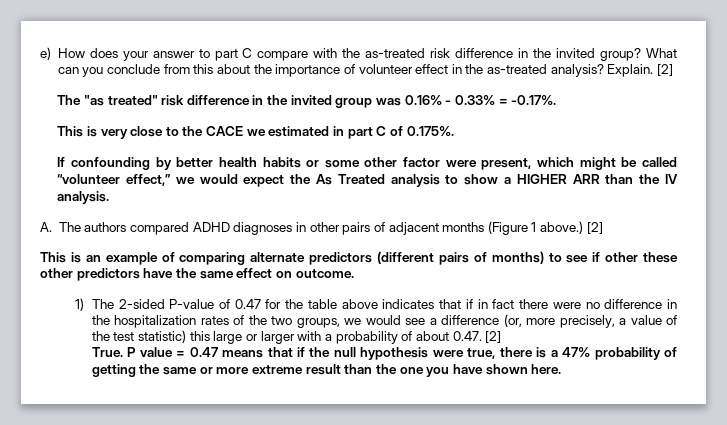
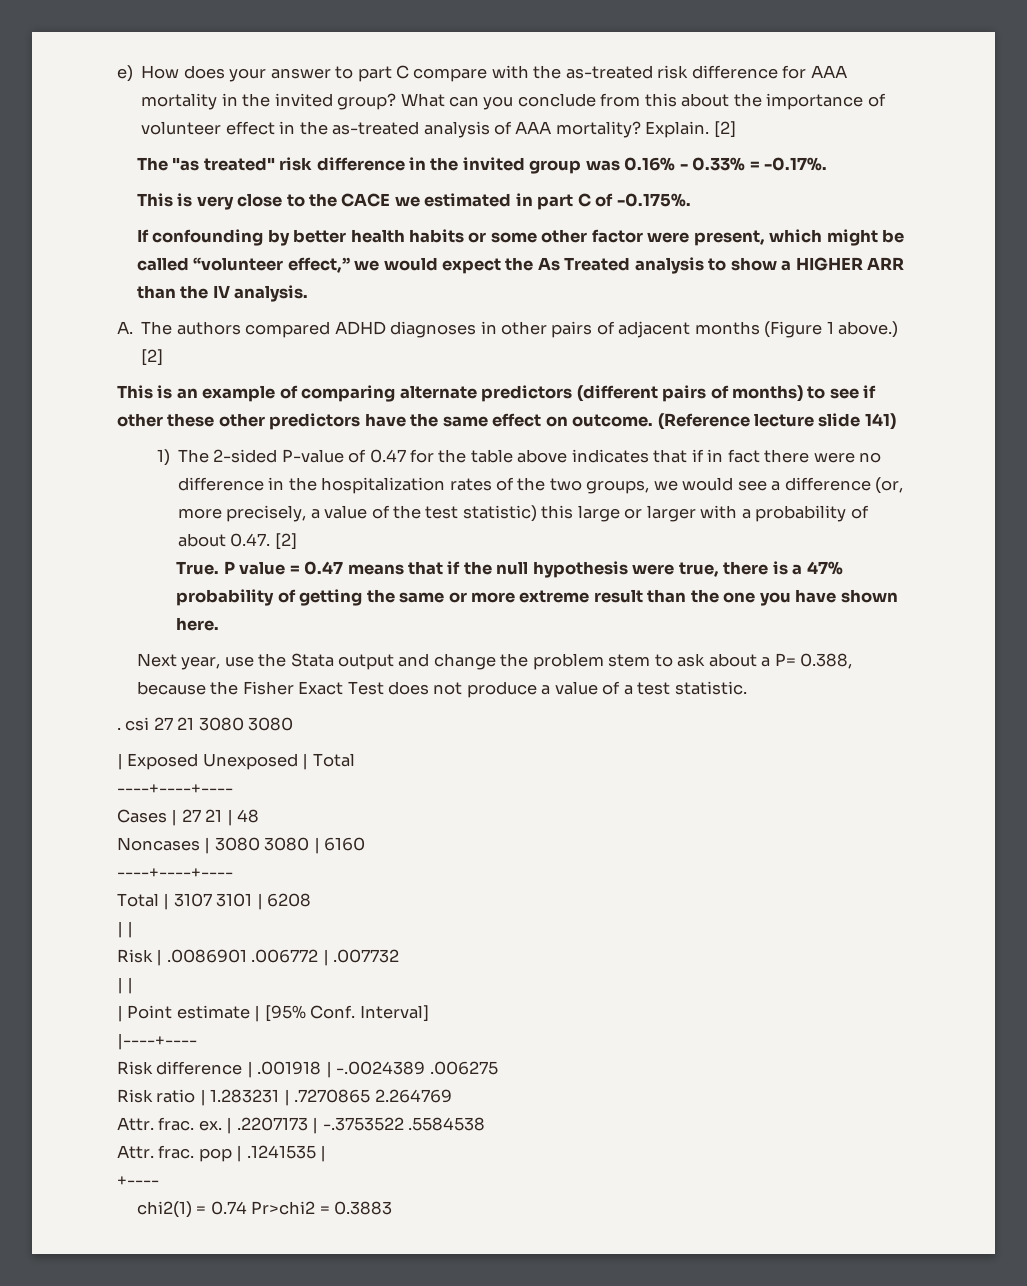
(514, 53) none -> [782,65,847,79] [141,93,218,110] for AAA mortality
[550,64,604,77] analysis? -> [423,121,641,138] analysis of AAA mortality?
[406,126,454,136] 0.175%. -> [616,193,691,207] -0.175%.
(354, 273) none -> [657,413,896,430] (Reference lecture slide 141)
(562, 369) none -> [136,653,853,670] [136,681,747,698] [117,717,294,731] [117,753,355,770] [117,784,233,794] [117,809,260,826] [117,837,366,854] [117,868,233,878] [117,893,312,910] [117,921,134,938] [117,949,400,966] [117,977,134,994] [117,1005,429,1022] [117,1033,197,1050] [117,1061,498,1078] [117,1089,452,1106] [117,1117,486,1134] [117,1145,327,1162] [117,1176,159,1186] [136,1201,393,1218] // Next year, use the Stata output and change the problem stem to ask about a P= 0.388, because the Fisher Exact Test does not produce a value of a test statistic. // . csi 27 21 3080 3080 // | Exposed Unexposed | Total // ----+----+---- // Cases | 27 21 | 48 // Noncases | 3080 3080 | 6160 // ----+----+---- // Total | 3107 3101 | 6208 // | | // Risk | .0086901 .006772 | .007732 // | | // | Point estimate | [95% Conf. Interval] // |----+---- // Risk difference | .001918 | -.0024389 .006275 // Risk ratio | 1.283231 | .7270865 2.264769 // Attr. frac. ex. | .2207173 | -.3753522 .5584538 // Attr. frac. pop | .1241535 | // +---- // chi2(1) = 0.74 Pr>chi2 = 0.3883

